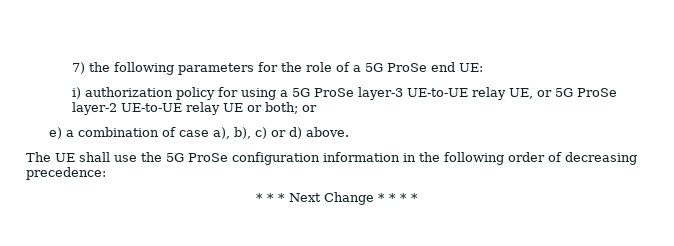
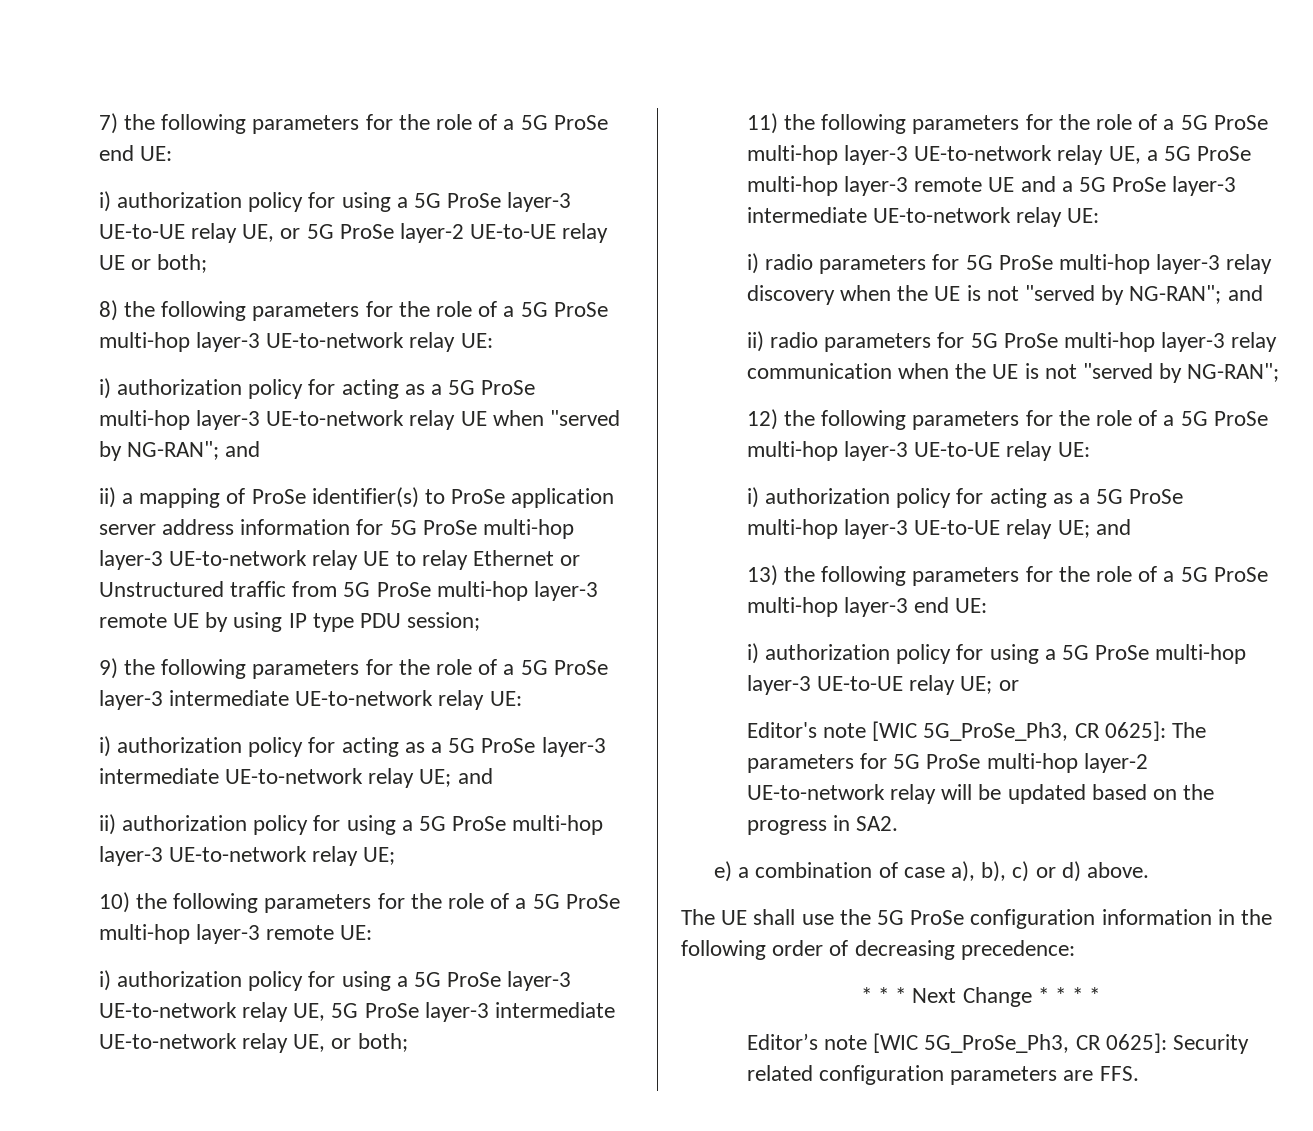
[302,105,318,112] or -> [98,300,608,321] [98,332,493,352] [98,378,536,399] [98,410,621,430] [98,441,261,461] [98,487,615,508] [98,519,575,539] [98,550,581,570] [98,581,599,601] [98,612,481,632] [98,658,608,679] [98,690,522,710] [98,736,606,757] [98,768,493,788] [98,814,604,835] [98,846,396,866] [98,892,620,913] [98,924,373,944] [98,970,572,991] [98,1002,616,1022] [98,1033,408,1053] [746,113,1268,134] [746,145,1252,165] [746,176,1237,196] [746,207,1100,227] [746,253,1273,274] [746,285,1263,305] [746,331,1278,352] [746,363,1280,383] [746,409,1268,430] [746,441,1090,461] [746,487,1184,508] [746,519,1131,539] [746,565,1268,586] [746,597,988,617] [746,643,1247,664] [746,675,1019,695] [746,721,1207,741] [746,753,1148,773] [746,784,1215,804] [746,815,899,835] // 8) the following parameters for the role of a 5G ProSe multi-hop layer-3 UE-to-network relay UE: // i) authorization policy for acting as a 5G ProSe multi-hop layer-3 UE-to-network relay UE when "served by NG-RAN"; and // ii) a mapping of ProSe identifier(s) to ProSe application server address information for 5G ProSe multi-hop layer-3 UE-to-network relay UE to relay Ethernet or Unstructured traffic from 5G ProSe multi-hop layer-3 remote UE by using IP type PDU session; // 9) the following parameters for the role of a 5G ProSe layer-3 intermediate UE-to-network relay UE: // i) authorization policy for acting as a 5G ProSe layer-3 intermediate UE-to-network relay UE; and // ii) authorization policy for using a 5G ProSe multi-hop layer-3 UE-to-network relay UE; // 10) the following parameters for the role of a 5G ProSe multi-hop layer-3 remote UE: // i) authorization policy for using a 5G ProSe layer-3 UE-to-network relay UE, 5G ProSe layer-3 intermediate UE-to-network relay UE, or both; // 11) the following parameters for the role of a 5G ProSe multi-hop layer-3 UE-to-network relay UE, a 5G ProSe multi-hop layer-3 remote UE and a 5G ProSe layer-3 intermediate UE-to-network relay UE: // i) radio parameters for 5G ProSe multi-hop layer-3 relay discovery when the UE is not "served by NG-RAN"; and // ii) radio parameters for 5G ProSe multi-hop layer-3 relay communication when the UE is not "served by NG-RAN"; // 12) the following parameters for the role of a 5G ProSe multi-hop layer-3 UE-to-UE relay UE: // i) authorization policy for acting as a 5G ProSe multi-hop layer-3 UE-to-UE relay UE; and // 13) the following parameters for the role of a 5G ProSe multi-hop layer-3 end UE: // i) authorization policy for using a 5G ProSe multi-hop layer-3 UE-to-UE relay UE; or // Editor's note [WIC 5G_ProSe_Ph3, CR 0625]: The parameters for 5G ProSe multi-hop layer-2 UE-to-network relay will be updated based on the progress in SA2.
(418, 197) none -> [746,1033,1250,1054] [746,1065,1139,1085] // Editor’s note [WIC 5G_ProSe_Ph3, CR 0625]: Security related configuration parameters are FFS.

